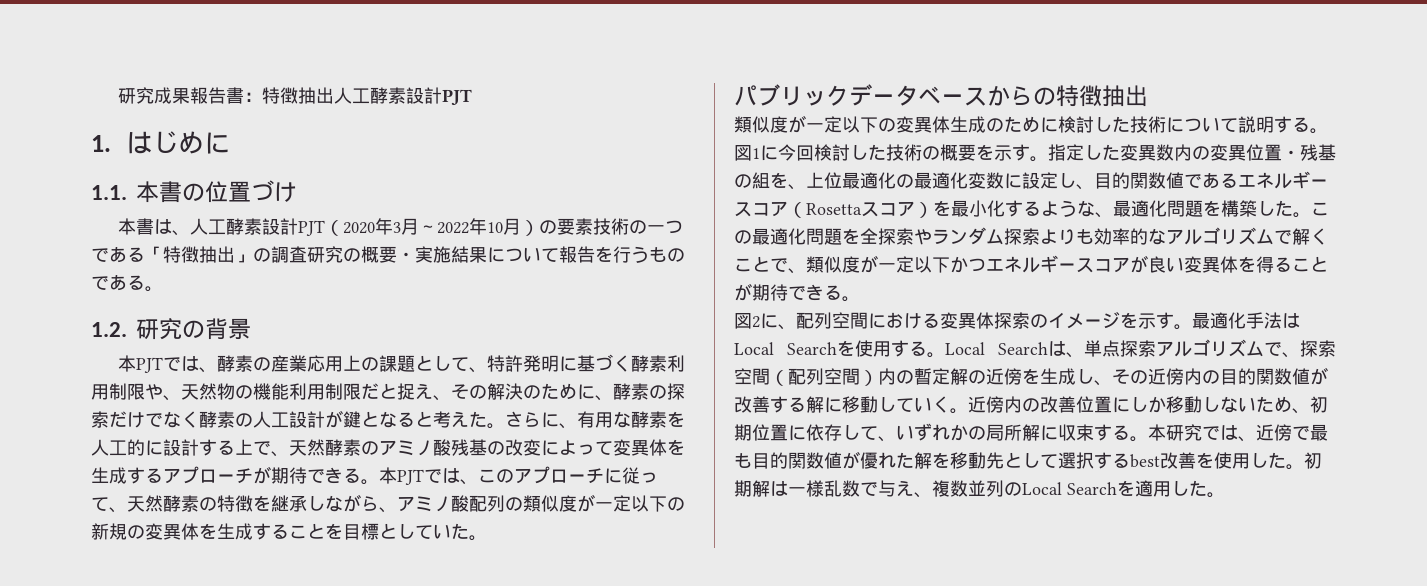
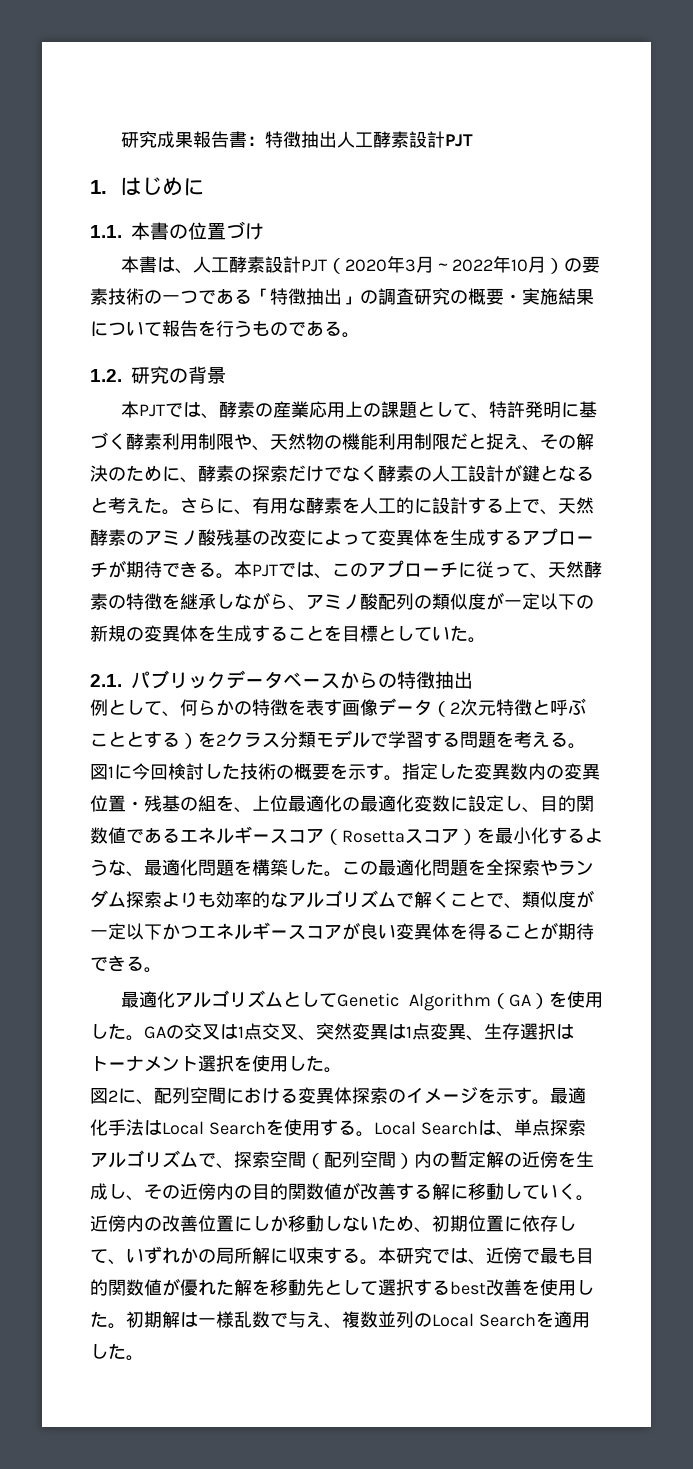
(487, 538) none -> [90,674,122,687] 2.1.
[734,115,1292,133] 類似度が一定以下の変異体生成のために検討した技術について説明す -> [90,698,586,717] [90,730,550,749] 例として、何らかの特徴を表す画像データ（2次元特徴と呼ぶこととする）を2クラス分類モデルで学習する問題を考え
(860, 299) none -> [120,990,603,1011] [90,1023,574,1041] [90,1055,342,1073] // 最適化アルゴリズムとしてGenetic Algorithm（GA）を使用した。GAの交叉は1点交叉、突然変異は1点変異、生存選択はトーナメント選択を使用した。

